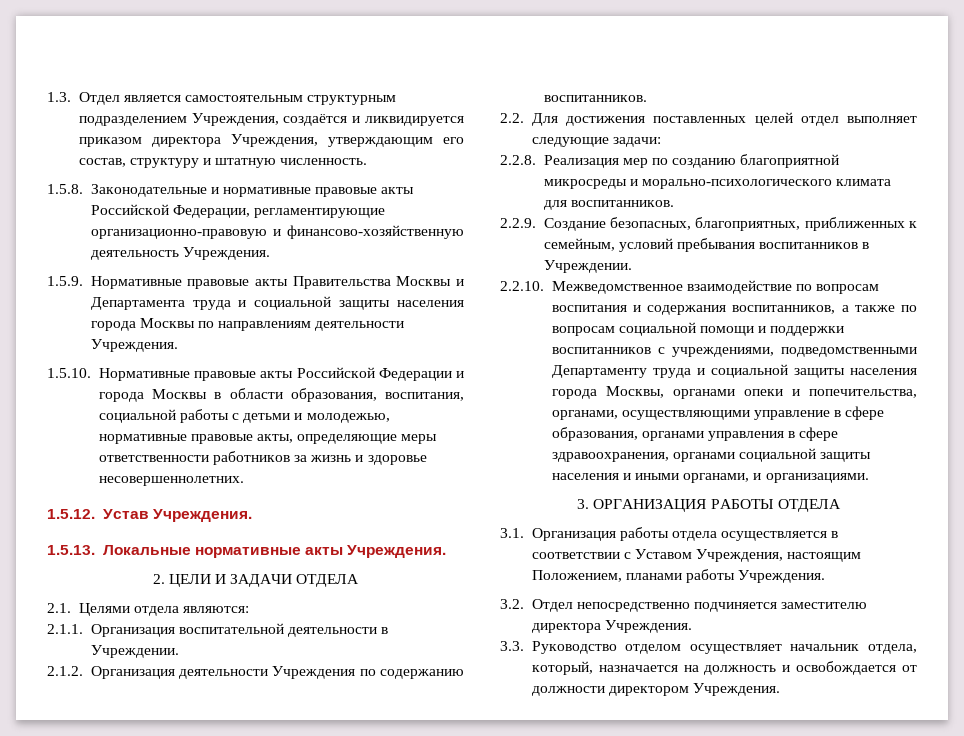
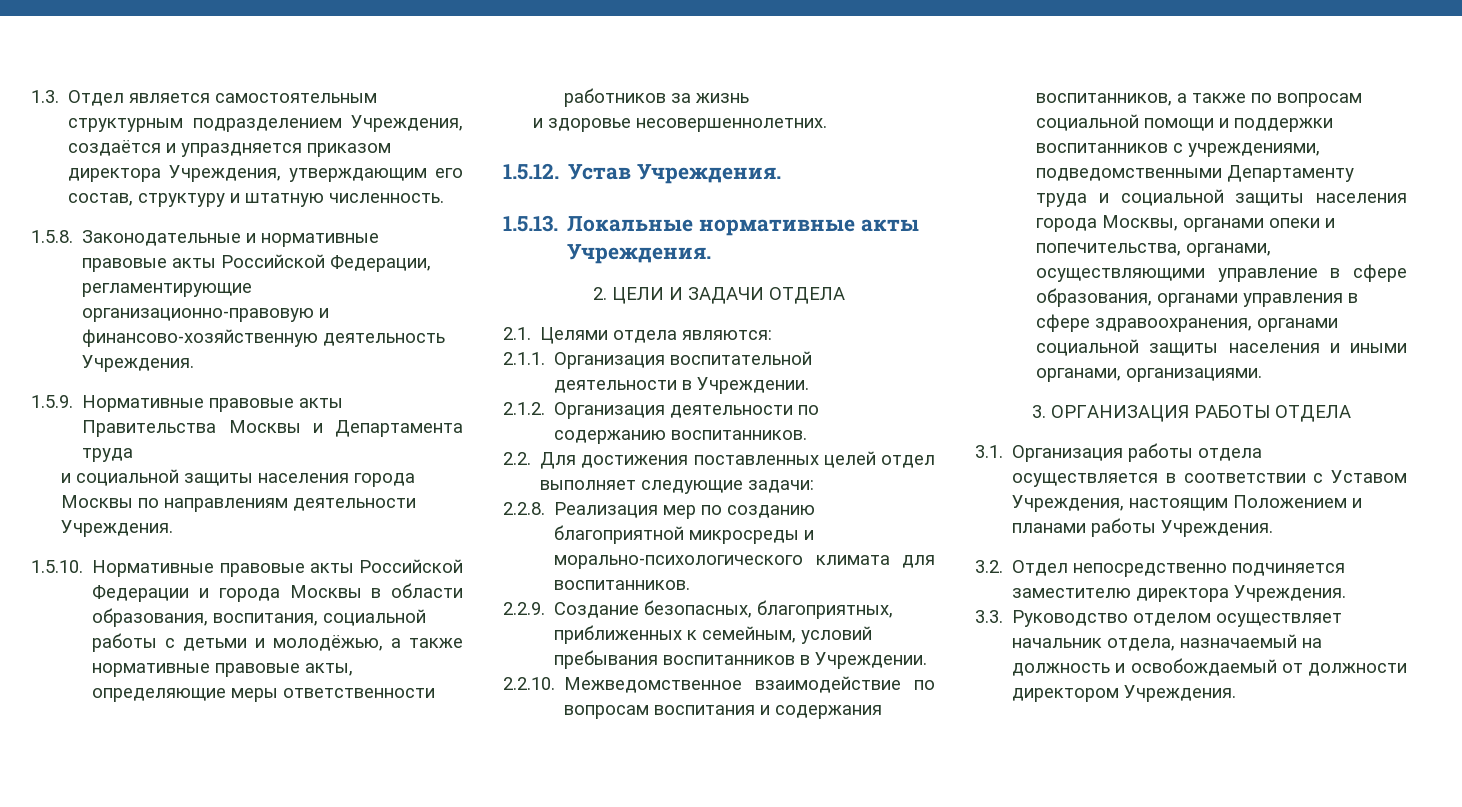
[365,116,464,126] ликвидируется -> [181,143,303,157] упраздняется
(231, 305) none -> (134, 455) //
[306,413,390,423] молодежью, -> [273,635,463,651] молодёжью, а также
(352, 458) none -> (750, 98) //
[272,666,356,679] Учреждения -> (794, 411) none
[753,473,762,480] и -> (1122, 375) none
[531,570,622,582] Положением, -> [1233,495,1363,508] Положением и
[531,661,678,675] который, назначается -> [1180,634,1298,648] назначаемый
[796,661,897,675] освобождается -> [1130,658,1277,676] освобождаемый

